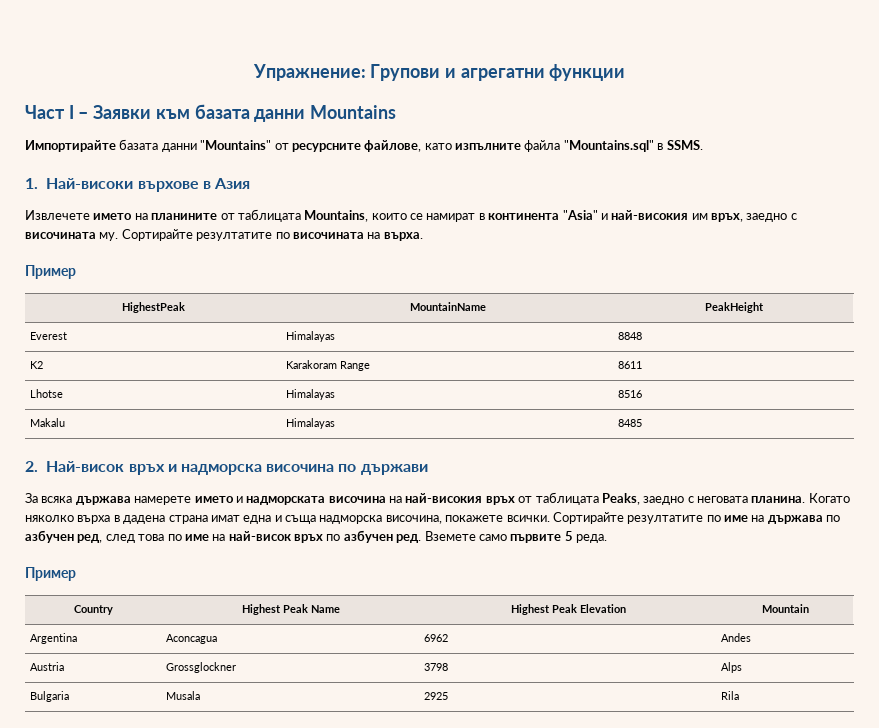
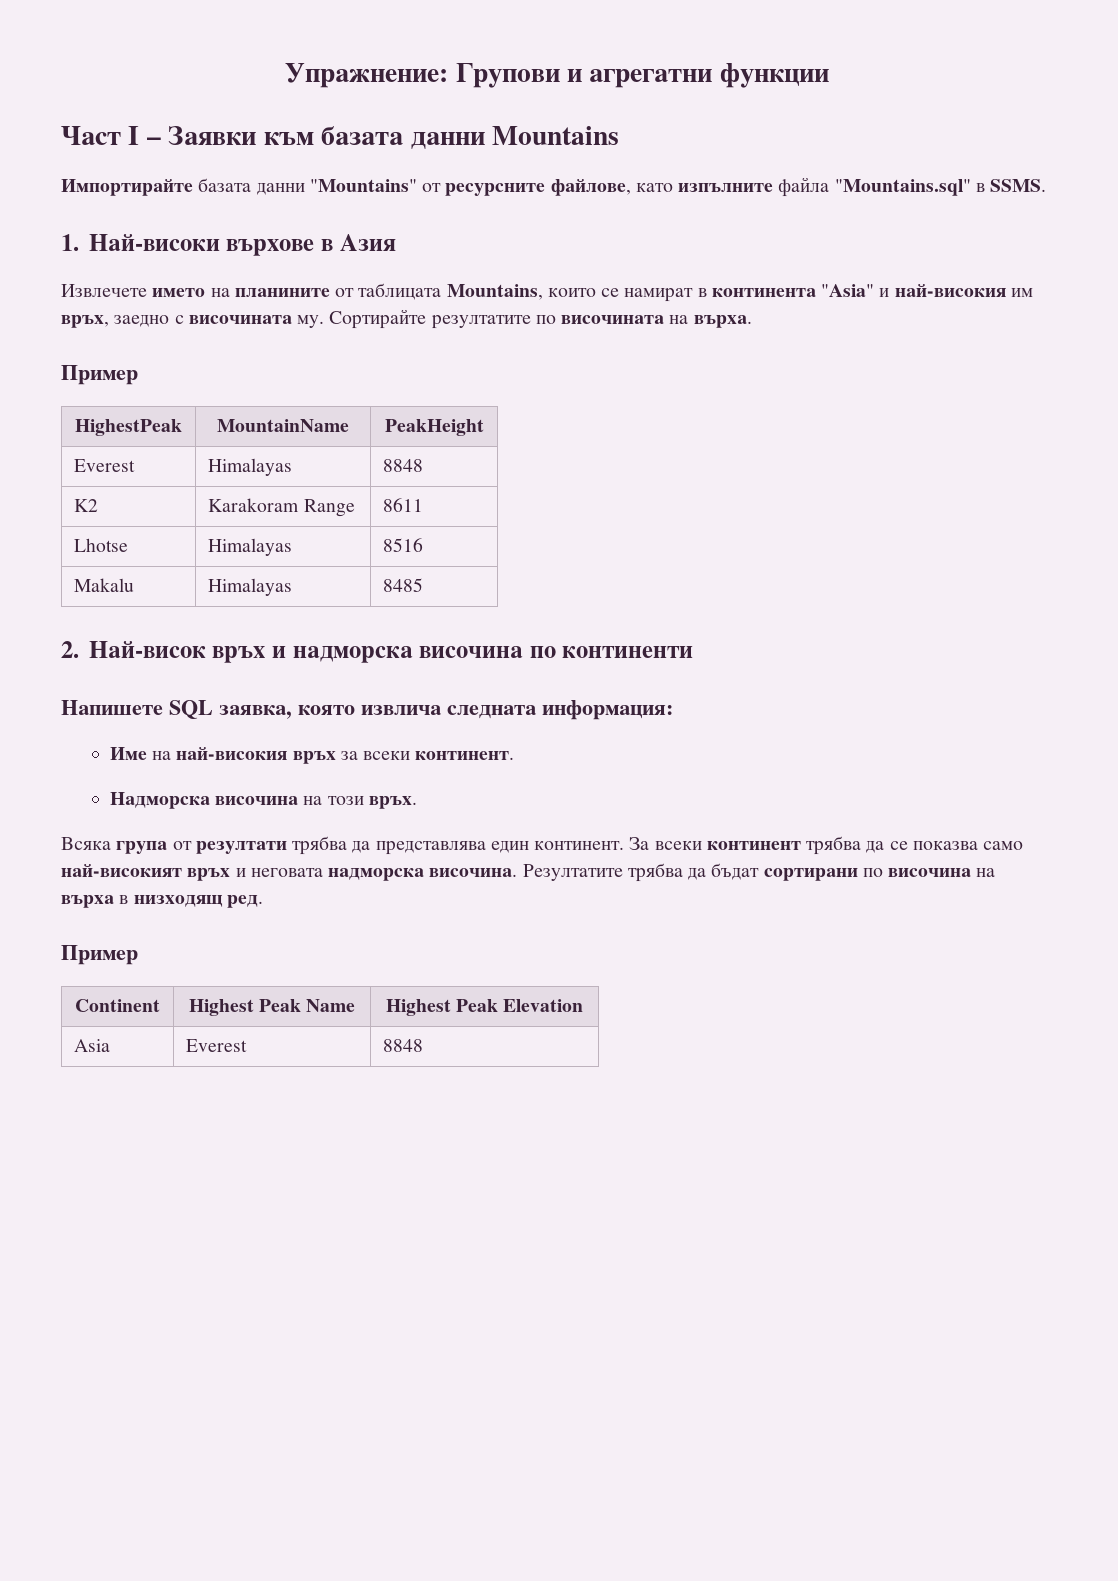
[360,464,428,475] [25,492,850,505] [25,512,841,524] [25,530,607,543] [25,567,76,581] [74,605,113,615] държави // За всяка държава намерете името и надморската височина на най-високия връх от таблицата Peaks, заедно с неговата планина. Когато няколко върха в дадена страна имат една и съща надморска височина, покажете всички. Сортирайте резултатите по име на държава по азбучен ред, след това по име на най-висок връх по азбучен ред. Вземете само първите 5 реда. // Пример // Country -> [562,646,694,658] [61,700,673,720] [109,747,515,764] [109,792,417,809] [61,836,1024,855] [61,863,996,882] [61,895,263,908] [61,945,138,965] [75,999,160,1012] континенти // Напишете SQL заявка, която извлича следната информация: // Име на най-високия връх за всеки континент. // Надморска височина на този връх. // Всяка група от резултати трябва да представлява един континент. За всеки континент трябва да се показва само най-високият връх и неговата надморска височина. Резултатите трябва да бъдат сортирани по височина на върха в низходящ ред. // Пример // Continent
[761,604,809,613] [30,633,78,644] [166,634,218,644] [424,634,449,642] [721,633,752,642] [30,662,65,671] [166,662,237,673] [424,663,449,671] [721,662,743,673] [30,691,70,702] [166,691,201,700] [424,692,449,700] [721,691,740,700] | Mountain // Argentina | Aconcagua | 6962 | Andes // Austria | Grossglockner | 3798 | Alps // Bulgaria | Musala | 2925 | Rila -> [74,1039,111,1052] [186,1039,248,1052] [383,1039,424,1052] // Asia | Everest | 8848

